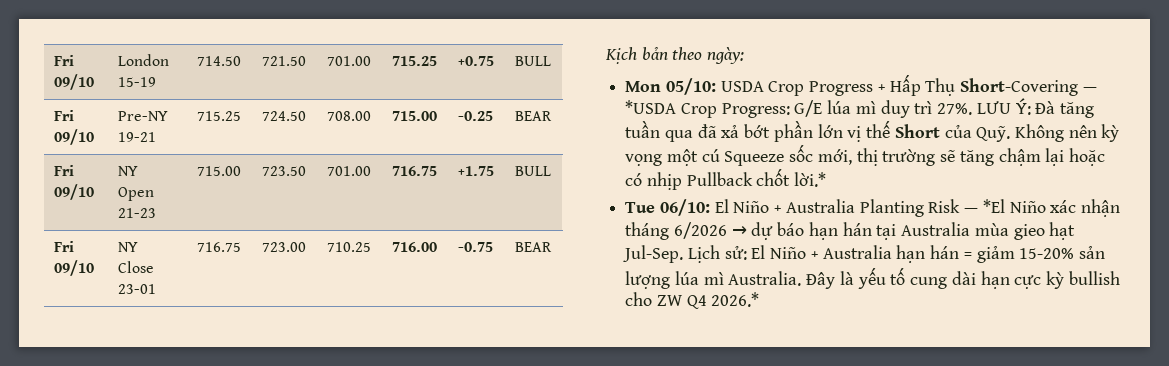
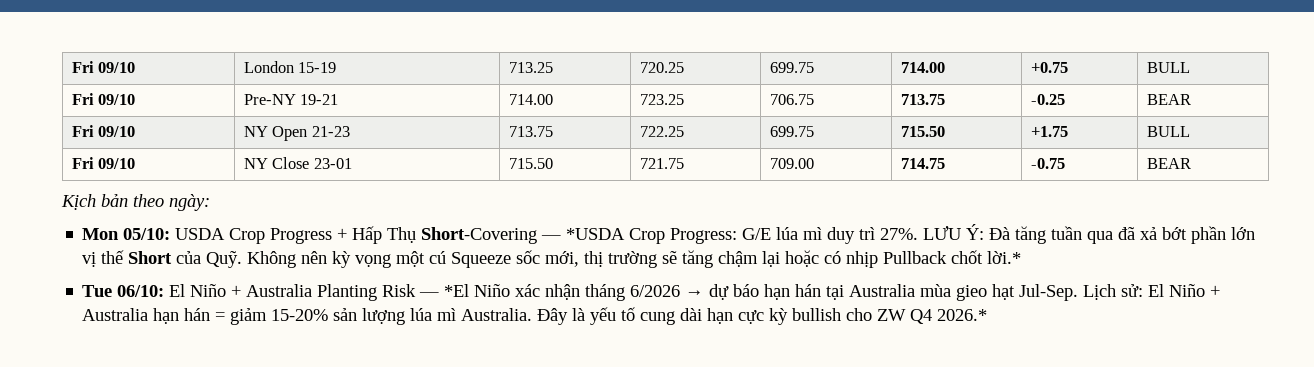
[196,56,241,66] [261,56,306,66] [326,56,371,66] [391,56,437,66] 714.50 | 721.50 | 701.00 | 715.25 -> [508,62,553,73] [639,62,684,73] [769,62,814,73] [900,62,945,73] 713.25 | 720.25 | 699.75 | 714.00
[196,111,241,121] [261,111,306,121] [326,111,371,121] [391,111,437,121] 715.25 | 724.50 | 708.00 | 715.00 -> [508,94,553,105] [639,94,684,105] [769,94,814,105] [900,94,945,105] 714.00 | 723.25 | 706.75 | 713.75
[196,166,241,176] [261,166,306,176] [326,166,371,176] [391,166,437,176] 715.00 | 723.50 | 701.00 | 716.75 -> [508,126,553,137] [639,126,684,137] [769,126,814,137] [900,126,945,137] 713.75 | 722.25 | 699.75 | 715.50
[196,242,241,252] [261,242,306,252] [326,242,371,252] [391,242,437,252] 716.75 | 723.00 | 710.25 | 716.00 -> [508,158,553,169] [639,158,684,169] [769,158,814,169] [900,158,945,169] 715.50 | 721.75 | 709.00 | 714.75

